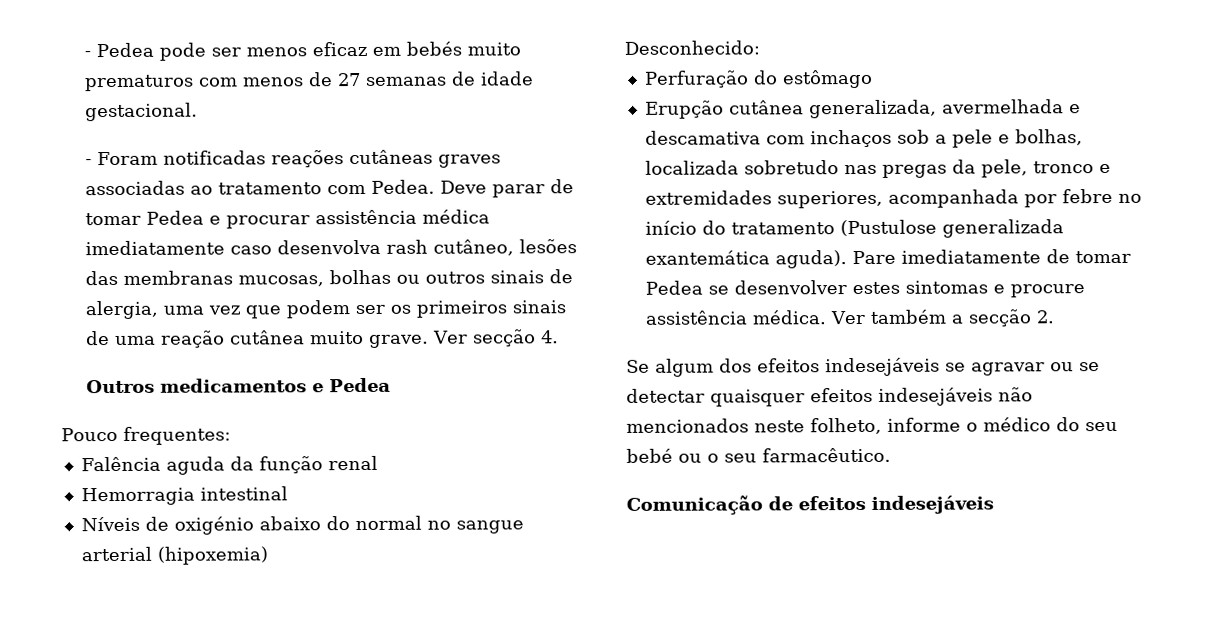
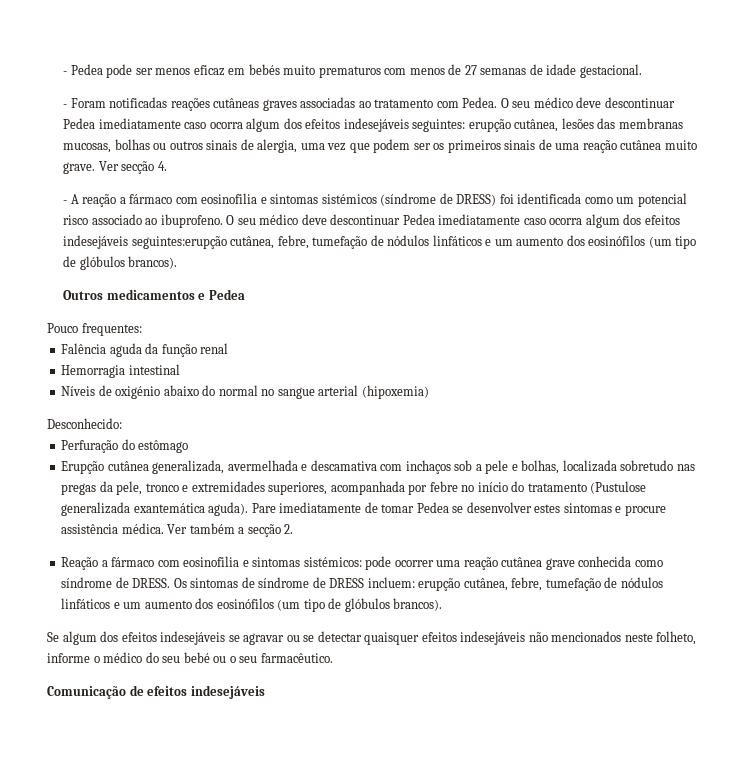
[439,179,574,198] [84,209,490,229] [84,239,514,256] Deve parar de tomar Pedea e procurar assistência médica imediatamente caso desenvolva rash cutâneo, -> [500,97,675,108] [63,118,559,132] O seu médico deve descontinuar Pedea imediatamente caso ocorra algum dos efeitos indesejáveis seguintes: erupção cutânea,
(559, 337) none -> [63,193,687,207] [63,214,680,228] [63,235,697,249] [63,256,178,270] // - A reação a fármaco com eosinofilia e sintomas sistémicos (síndrome de DRESS) foi identificada como um potencial risco associado ao ibuprofeno. O seu médico deve descontinuar Pedea imediatamente caso ocorra algum dos efeitos indesejáveis seguintes:erupção cutânea, febre, tumefação de nódulos linfáticos e um aumento dos eosinófilos (um tipo de glóbulos brancos).
(1055, 317) none -> [61,556,663,570] [61,577,663,591] [61,598,443,612] // Reação a fármaco com eosinofilia e sintomas sistémicos: pode ocorrer uma reação cutânea grave conhecida como síndrome de DRESS. Os sintomas de síndrome de DRESS incluem: erupção cutânea, febre, tumefação de nódulos linfáticos e um aumento dos eosinófilos (um tipo de glóbulos brancos).

